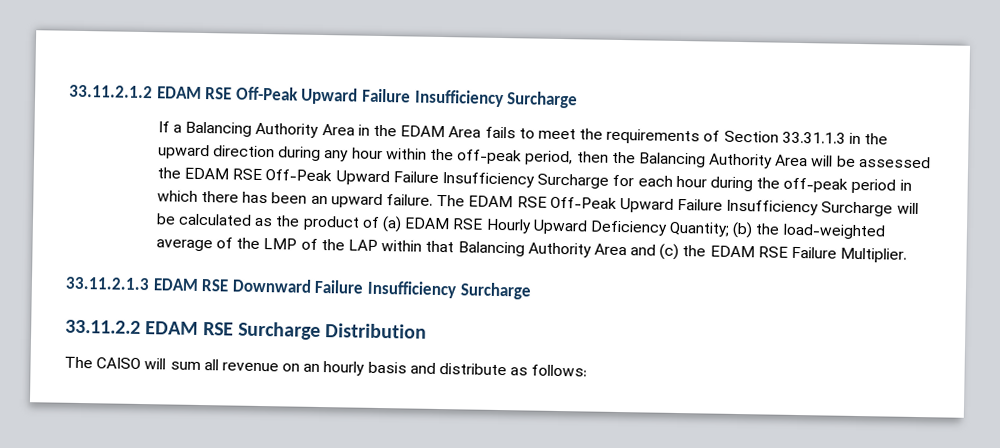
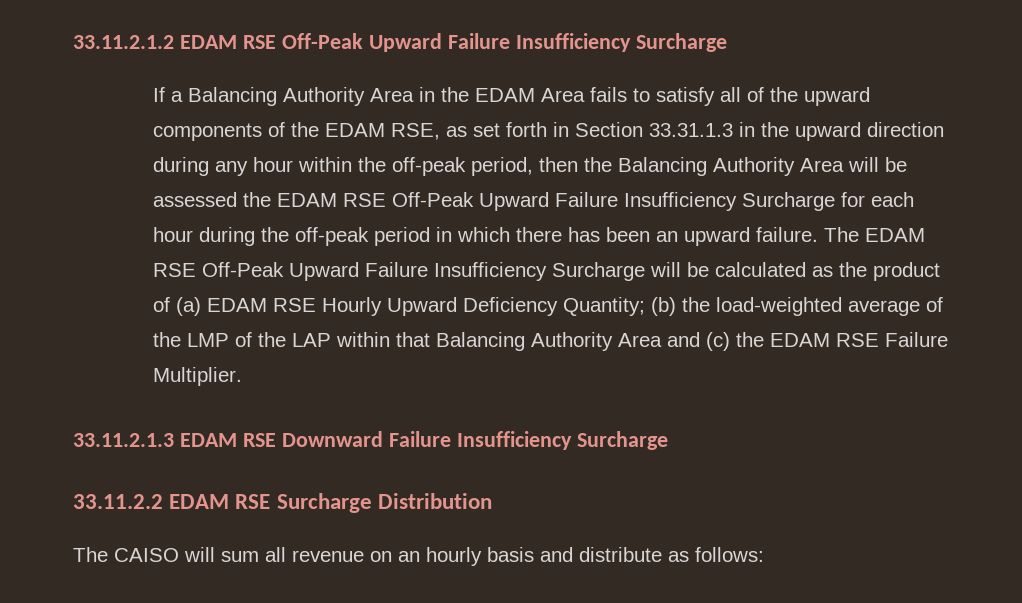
[537,128,721,145] meet the requirements of -> [655,87,870,106] [152,122,569,141] satisfy all of the upward components of the EDAM RSE, as set forth in

